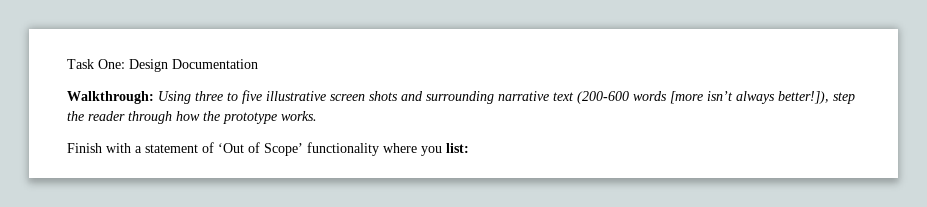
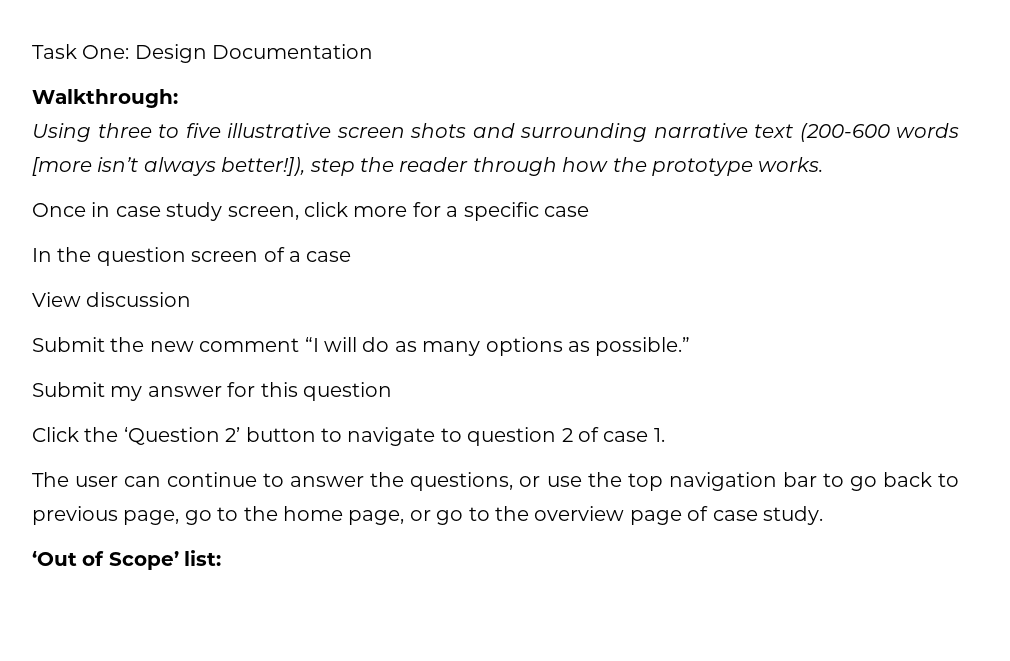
(154, 97) none -> (178, 98) //
[67,142,442,156] Finish with a statement of ‘Out of Scope’ functionality where you -> [32,202,589,221] [32,247,352,266] [32,292,192,307] [32,337,691,356] [32,382,392,401] [32,427,665,446] [32,472,959,491] [32,506,823,525] [32,551,179,570] Once in case study screen, click more for a specific case // In the question screen of a case // View discussion // Submit the new comment “I will do as many options as possible.” // Submit my answer for this question // Click the ‘Question 2’ button to navigate to question 2 of case 1. // The user can continue to answer the questions, or use the top navigation bar to go back to previous page, go to the home page, or go to the overview page of case study. // ‘Out of Scope’

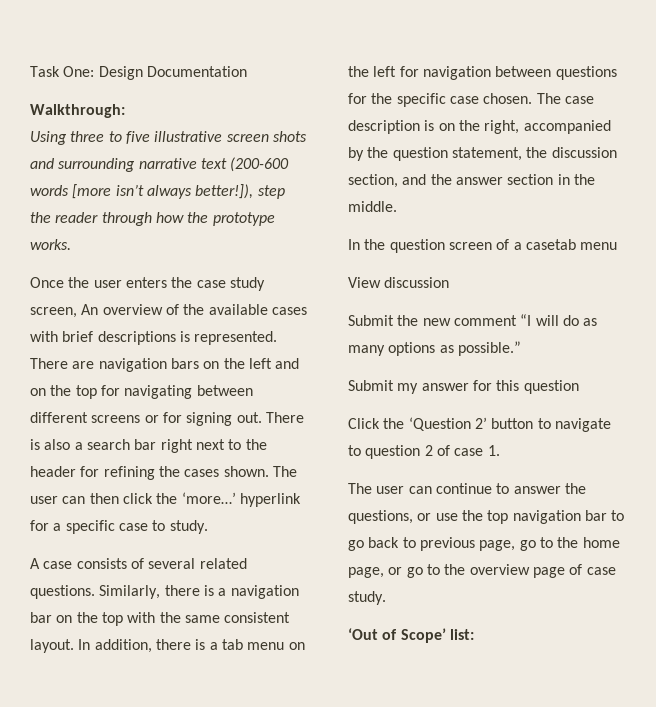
[91,202,589,221] in case study screen, click more for a specific case -> [68,277,265,291] [30,304,307,318] [30,331,278,345] [30,358,300,372] [30,385,253,399] [30,412,304,426] [30,439,267,453] [30,466,297,480] [30,492,301,507] [30,520,208,534] [30,558,247,569] [30,585,299,599] [30,612,291,626] [30,639,305,653] [348,66,617,80] [348,93,594,107] [348,120,611,134] [348,147,617,161] [348,174,595,188] [348,201,397,212] the user enters the case study screen, An overview of the available cases with brief descriptions is represented. There are navigation bars on the left and on the top for navigating between different screens or for signing out. There is also a search bar right next to the header for refining the cases shown. The user can then click the ‘more…’ hyperlink for a specific case to study. // A case consists of several related questions. Similarly, there is a navigation bar on the top with the same consistent layout. In addition, there is a tab menu on the left for navigation between questions for the specific case chosen. The case description is on the right, accompanied by the question statement, the discussion section, and the answer section in the middle.
[306,251,352,262] case -> [525,239,618,250] casetab menu

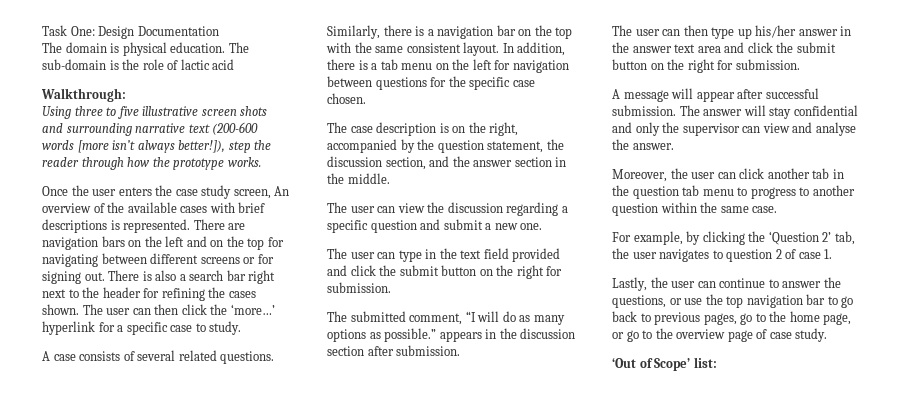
(247, 71) none -> [42,42,249,56] [42,59,235,70] // The domain is physical education. The sub-domain is the role of lactic acid
(533, 98) none -> (366, 98) //
[348,239,618,253] [348,277,450,288] [348,315,517,326] In the question screen of a casetab menu // View discussion // Submit the new comment -> [327,202,568,216] [327,219,543,233] [327,248,561,262] [327,265,563,279] [327,282,391,293] [327,311,463,325] The user can view the discussion regarding a specific question and submit a new one. // The user can type in the text field provided and click the submit button on the right for submission. // The submitted comment,
[348,380,579,394] [348,417,611,432] // Submit my answer for this question // Click the ‘Question 2’ button to navigate -> [439,328,576,342] [327,345,461,356] [612,25,852,39] [612,42,836,53] [612,59,800,73] [612,88,819,102] [612,105,858,119] [612,122,856,136] [612,139,674,150] [612,168,844,182] [612,185,855,199] [612,202,778,216] [612,231,855,245] [612,248,710,262] appears in the discussion section after submission. // The user can then type up his/her answer in the answer text area and click the submit button on the right for submission. // A message will appear after successful submission. The answer will stay confidential and only the supervisor can view and analyse the answer. // Moreover, the user can click another tab in the question tab menu to progress to another question within the same case. // For example, by clicking the ‘Question 2’ tab, the user navigates
[348,483,372,494] The -> [612,277,668,291] Lastly, the
[479,540,516,551] page, -> [703,313,737,325] pages,

